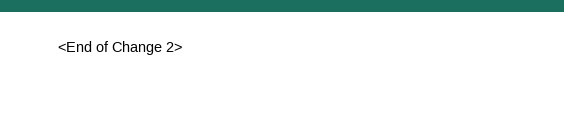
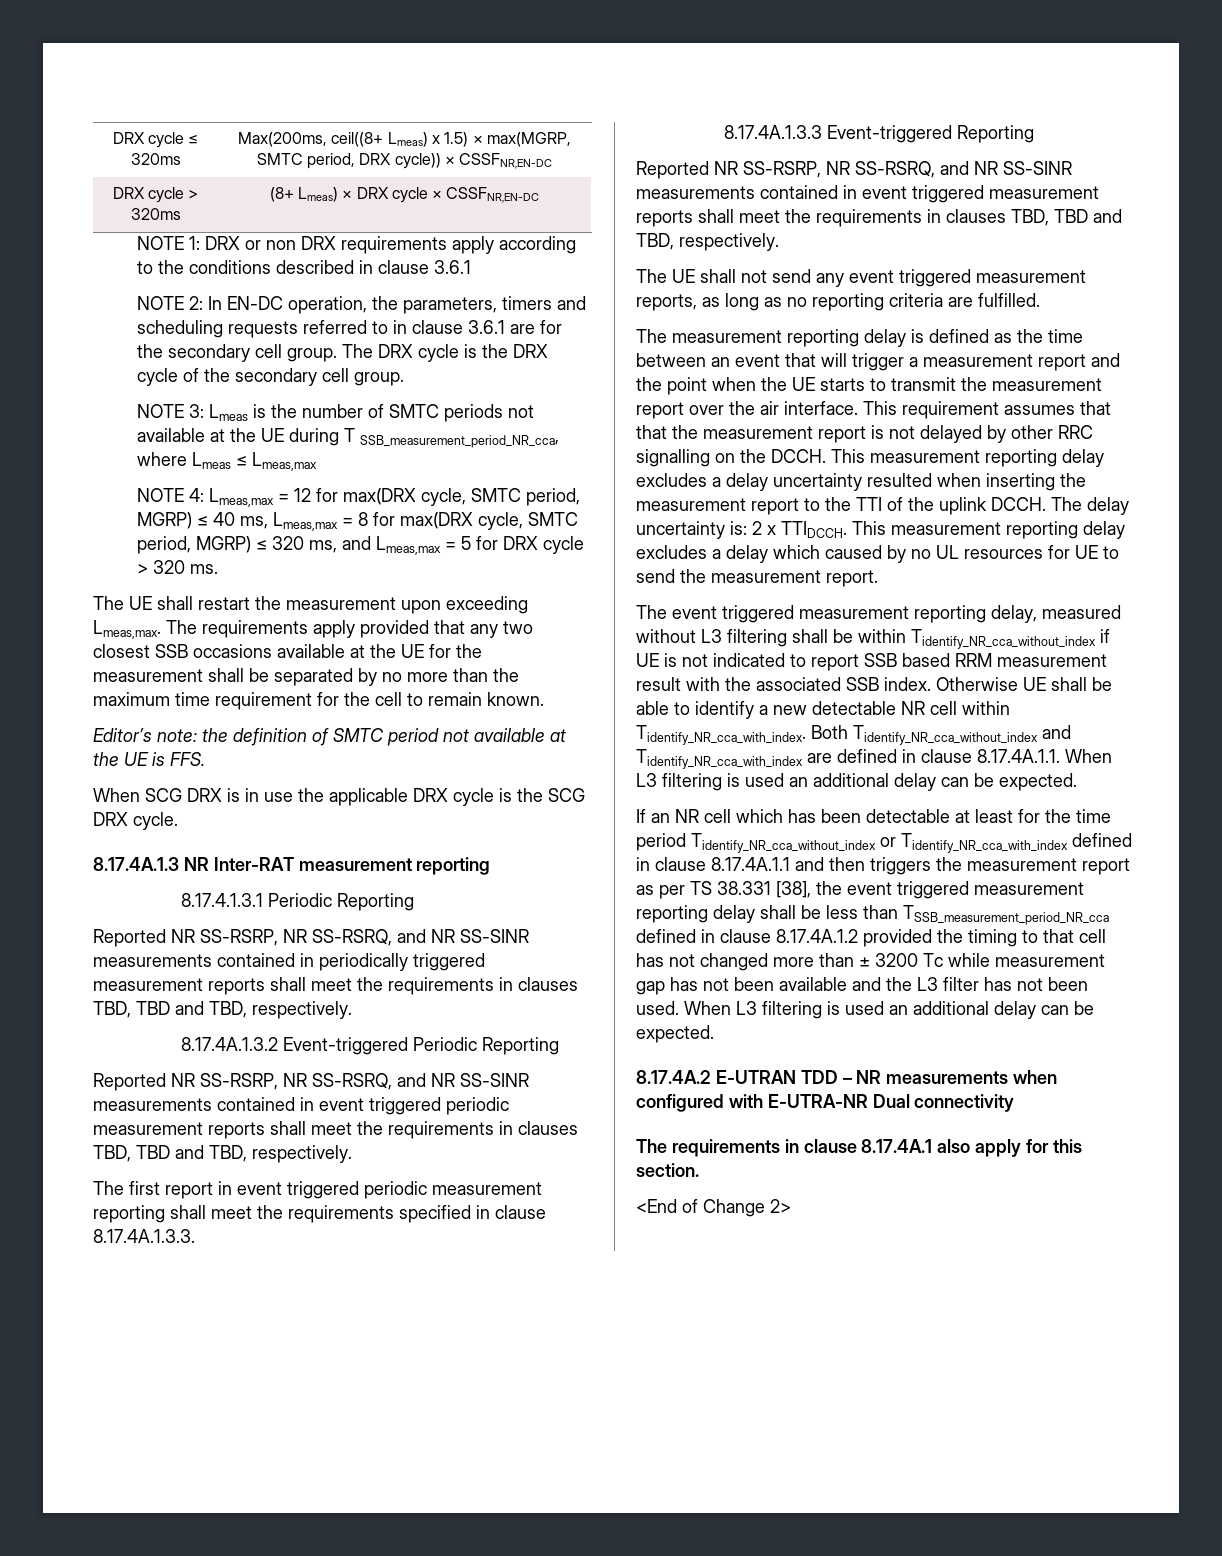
(58, 46) none -> [112,132,199,148] [130,153,181,165] [238,132,571,147] [256,153,553,169] [112,187,199,203] [130,208,181,220] [269,187,540,203] [137,236,577,254] [137,260,472,274] [137,296,587,314] [137,320,563,338] [137,344,549,362] [137,368,405,386] [137,404,535,422] [137,428,560,448] [137,452,318,471] [137,488,581,507] [137,512,579,531] [137,536,585,555] [137,560,219,574] [93,596,528,614] [93,620,533,639] [93,644,482,658] [93,668,519,686] [93,692,544,710] [93,728,566,746] [93,752,205,766] [93,788,585,806] [93,812,178,830] [93,857,491,875] [181,893,415,911] [93,929,529,947] [93,953,485,971] [93,977,578,995] [93,1001,352,1019] [181,1037,560,1055] [93,1073,529,1091] [93,1097,509,1115] [93,1121,578,1139] [93,1145,352,1163] [93,1181,542,1199] [93,1205,546,1223] [93,1229,195,1243] [724,125,1035,143] [636,161,1072,179] [636,185,1099,203] [636,209,1122,227] [636,233,779,251] [636,269,1086,287] [636,293,1040,311] [636,329,1083,347] [636,353,1120,371] [636,377,1102,395] [636,401,1111,419] [636,425,1093,443] [636,449,1104,467] [636,473,1086,491] [636,497,1129,515] [636,521,1125,539] [636,545,1119,563] [636,569,878,587] [636,605,1121,623] [636,629,1110,649] [636,653,1107,671] [636,677,1112,691] [636,701,1010,719] [636,725,1071,745] [636,749,1112,769] [636,773,1077,791] [636,809,1111,823] [636,833,1132,853] [636,857,1130,875] [636,881,1084,899] [636,905,1109,925] [636,929,1106,947] [636,953,1105,971] [636,977,1088,995] [636,1001,1094,1019] [636,1025,714,1043] [636,1070,1058,1084] [636,1094,1015,1112] [636,1139,1082,1157] [636,1163,699,1177] DRX cycle ≤ 320ms | Max(200ms, ceil((8+ Lmeas) x 1.5) × max(MGRP, SMTC period, DRX cycle)) × CSSFNR,EN-DC // DRX cycle > 320ms | (8+ Lmeas) × DRX cycle × CSSFNR,EN-DC // NOTE 1: DRX or non DRX requirements apply according to the conditions described in clause 3.6.1 // NOTE 2: In EN-DC operation, the parameters, timers and scheduling requests referred to in clause 3.6.1 are for the secondary cell group. The DRX cycle is the DRX cycle of the secondary cell group. // NOTE 3: Lmeas is the number of SMTC periods not available at the UE during T SSB_measurement_period_NR_cca, where Lmeas ≤ Lmeas,max // NOTE 4: Lmeas,max = 12 for max(DRX cycle, SMTC period, MGRP) ≤ 40 ms, Lmeas,max = 8 for max(DRX cycle, SMTC period, MGRP) ≤ 320 ms, and Lmeas,max = 5 for DRX cycle > 320 ms. // The UE shall restart the measurement upon exceeding Lmeas,max. The requirements apply provided that any two closest SSB occasions available at the UE for the measurement shall be separated by no more than the maximum time requirement for the cell to remain known. // Editor’s note: the definition of SMTC period not available at the UE is FFS. // When SCG DRX is in use the applicable DRX cycle is the SCG DRX cycle. // 8.17.4A.1.3 NR Inter-RAT measurement reporting // 8.17.4.1.3.1 Periodic Reporting // Reported NR SS-RSRP, NR SS-RSRQ, and NR SS-SINR measurements contained in periodically triggered measurement reports shall meet the requirements in clauses TBD, TBD and TBD, respectively. // 8.17.4A.1.3.2 Event-triggered Periodic Reporting // Reported NR SS-RSRP, NR SS-RSRQ, and NR SS-SINR measurements contained in event triggered periodic measurement reports shall meet the requirements in clauses TBD, TBD and TBD, respectively. // The first report in event triggered periodic measurement reporting shall meet the requirements specified in clause 8.17.4A.1.3.3. // 8.17.4A.1.3.3 Event-triggered Reporting // Reported NR SS-RSRP, NR SS-RSRQ, and NR SS-SINR measurements contained in event triggered measurement reports shall meet the requirements in clauses TBD, TBD and TBD, respectively. // The UE shall not send any event triggered measurement reports, as long as no reporting criteria are fulfilled. // The measurement reporting delay is defined as the time between an event that will trigger a measurement report and the point when the UE starts to transmit the measurement report over the air interface. This requirement assumes that that the measurement report is not delayed by other RRC signalling on the DCCH. This measurement reporting delay excludes a delay uncertainty resulted when inserting the measurement report to the TTI of the uplink DCCH. The delay uncertainty is: 2 x TTIDCCH. This measurement reporting delay excludes a delay which caused by no UL resources for UE to send the measurement report. // The event triggered measurement reporting delay, measured without L3 filtering shall be within Tidentify_NR_cca_without_index if UE is not indicated to report SSB based RRM measurement result with the associated SSB index. Otherwise UE shall be able to identify a new detectable NR cell within Tidentify_NR_cca_with_index. Both Tidentify_NR_cca_without_index and Tidentify_NR_cca_with_index are defined in clause 8.17.4A.1.1. When L3 filtering is used an additional delay can be expected. // If an NR cell which has been detectable at least for the time period Tidentify_NR_cca_without_index or Tidentify_NR_cca_with_index defined in clause 8.17.4A.1.1 and then triggers the measurement report as per TS 38.331 [38], the event triggered measurement reporting delay shall be less than TSSB_measurement_period_NR_cca defined in clause 8.17.4A.1.2 provided the timing to that cell has not changed more than ± 3200 Tc while measurement gap has not been available and the L3 filter has not been used. When L3 filtering is used an additional delay can be expected. // 8.17.4A.2 E-UTRAN TDD – NR measurements when configured with E-UTRA-NR Dual connectivity // The requirements in clause 8.17.4A.1 also apply for this section. //

